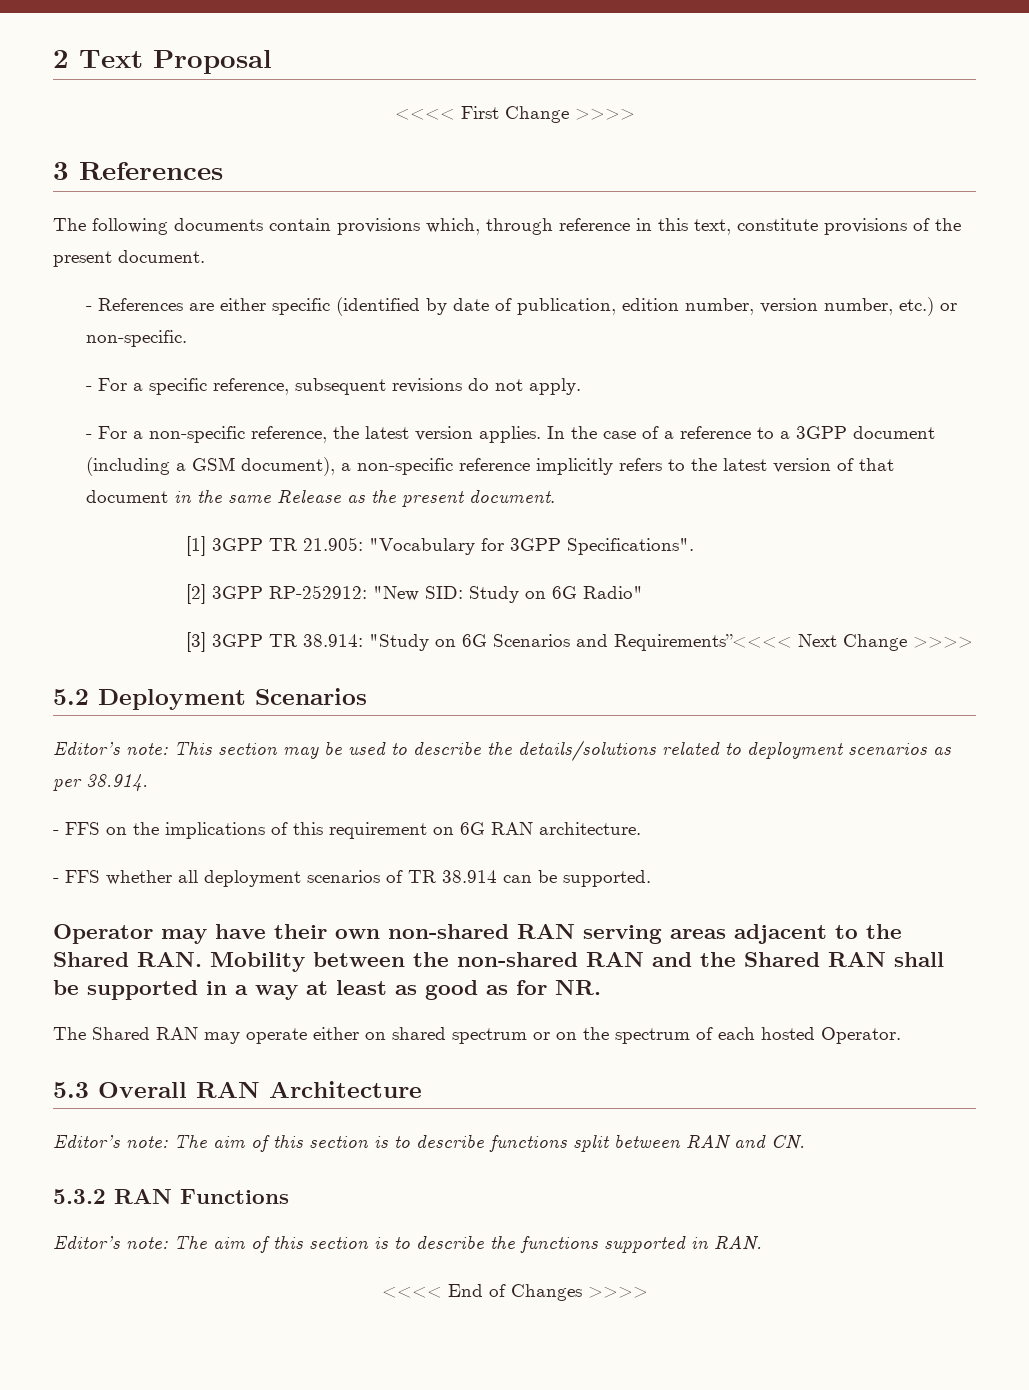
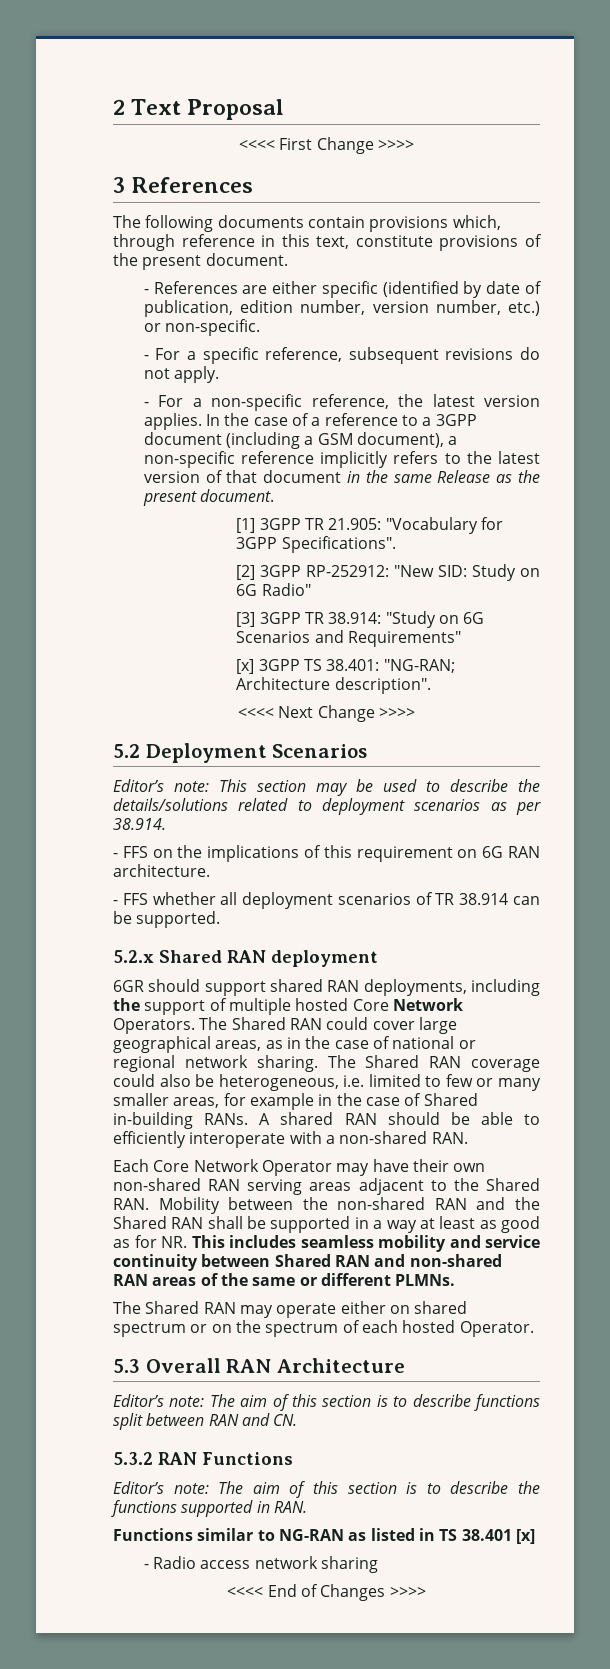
[614,634,793,651] Requirements”<<<< -> [347,631,461,647] [236,659,455,674] [236,677,431,694] [238,708,275,718] Requirements" // [x] 3GPP TS 38.401: "NG-RAN; Architecture description". // <<<<
(651, 878) none -> [113,950,378,967] [113,979,540,996] [113,998,463,1015] [113,1017,457,1034] [113,1036,476,1053] [113,1055,540,1072] [113,1074,541,1091] [113,1093,478,1110] [113,1112,540,1129] [113,1131,468,1148] [113,1159,259,1172] 5.2.x Shared RAN deployment // 6GR should support shared RAN deployments, including the support of multiple hosted Core Network Operators. The Shared RAN could cover large geographical areas, as in the case of national or regional network sharing. The Shared RAN coverage could also be heterogeneous, i.e. limited to few or many smaller areas, for example in the case of Shared in-building RANs. A shared RAN should be able to efficiently interoperate with a non-shared RAN. // Each Core Network
(601, 987) none -> [191,1235,540,1252] [113,1254,502,1271] [113,1273,456,1286] This includes seamless mobility and service continuity between Shared RAN and non-shared RAN areas of the same or different PLMNs.
(762, 1243) none -> [113,1528,535,1544] [143,1556,379,1573] // Functions similar to NG-RAN as listed in TS 38.401 [x] // - Radio access network sharing

